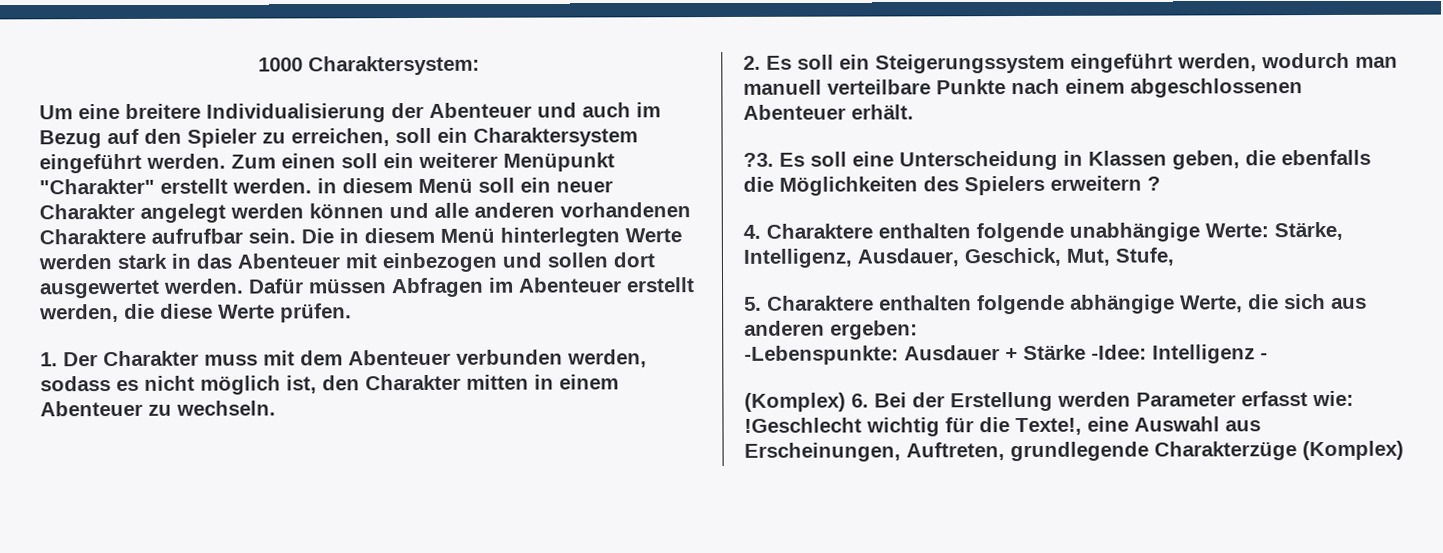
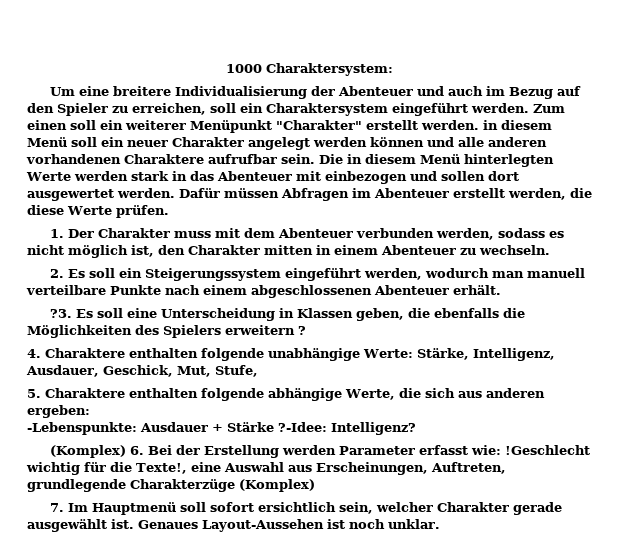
[1091,344,1268,364] -Idee: Intelligenz - -> [278,422,416,435] ?-Idee: Intelligenz?
(1404, 450) none -> [49,502,562,515] [27,519,440,532] // 7. Im Hauptmenü soll sofort ersichtlich sein, welcher Charakter gerade ausgewählt ist. Genaues Layout-Aussehen ist noch unklar.

